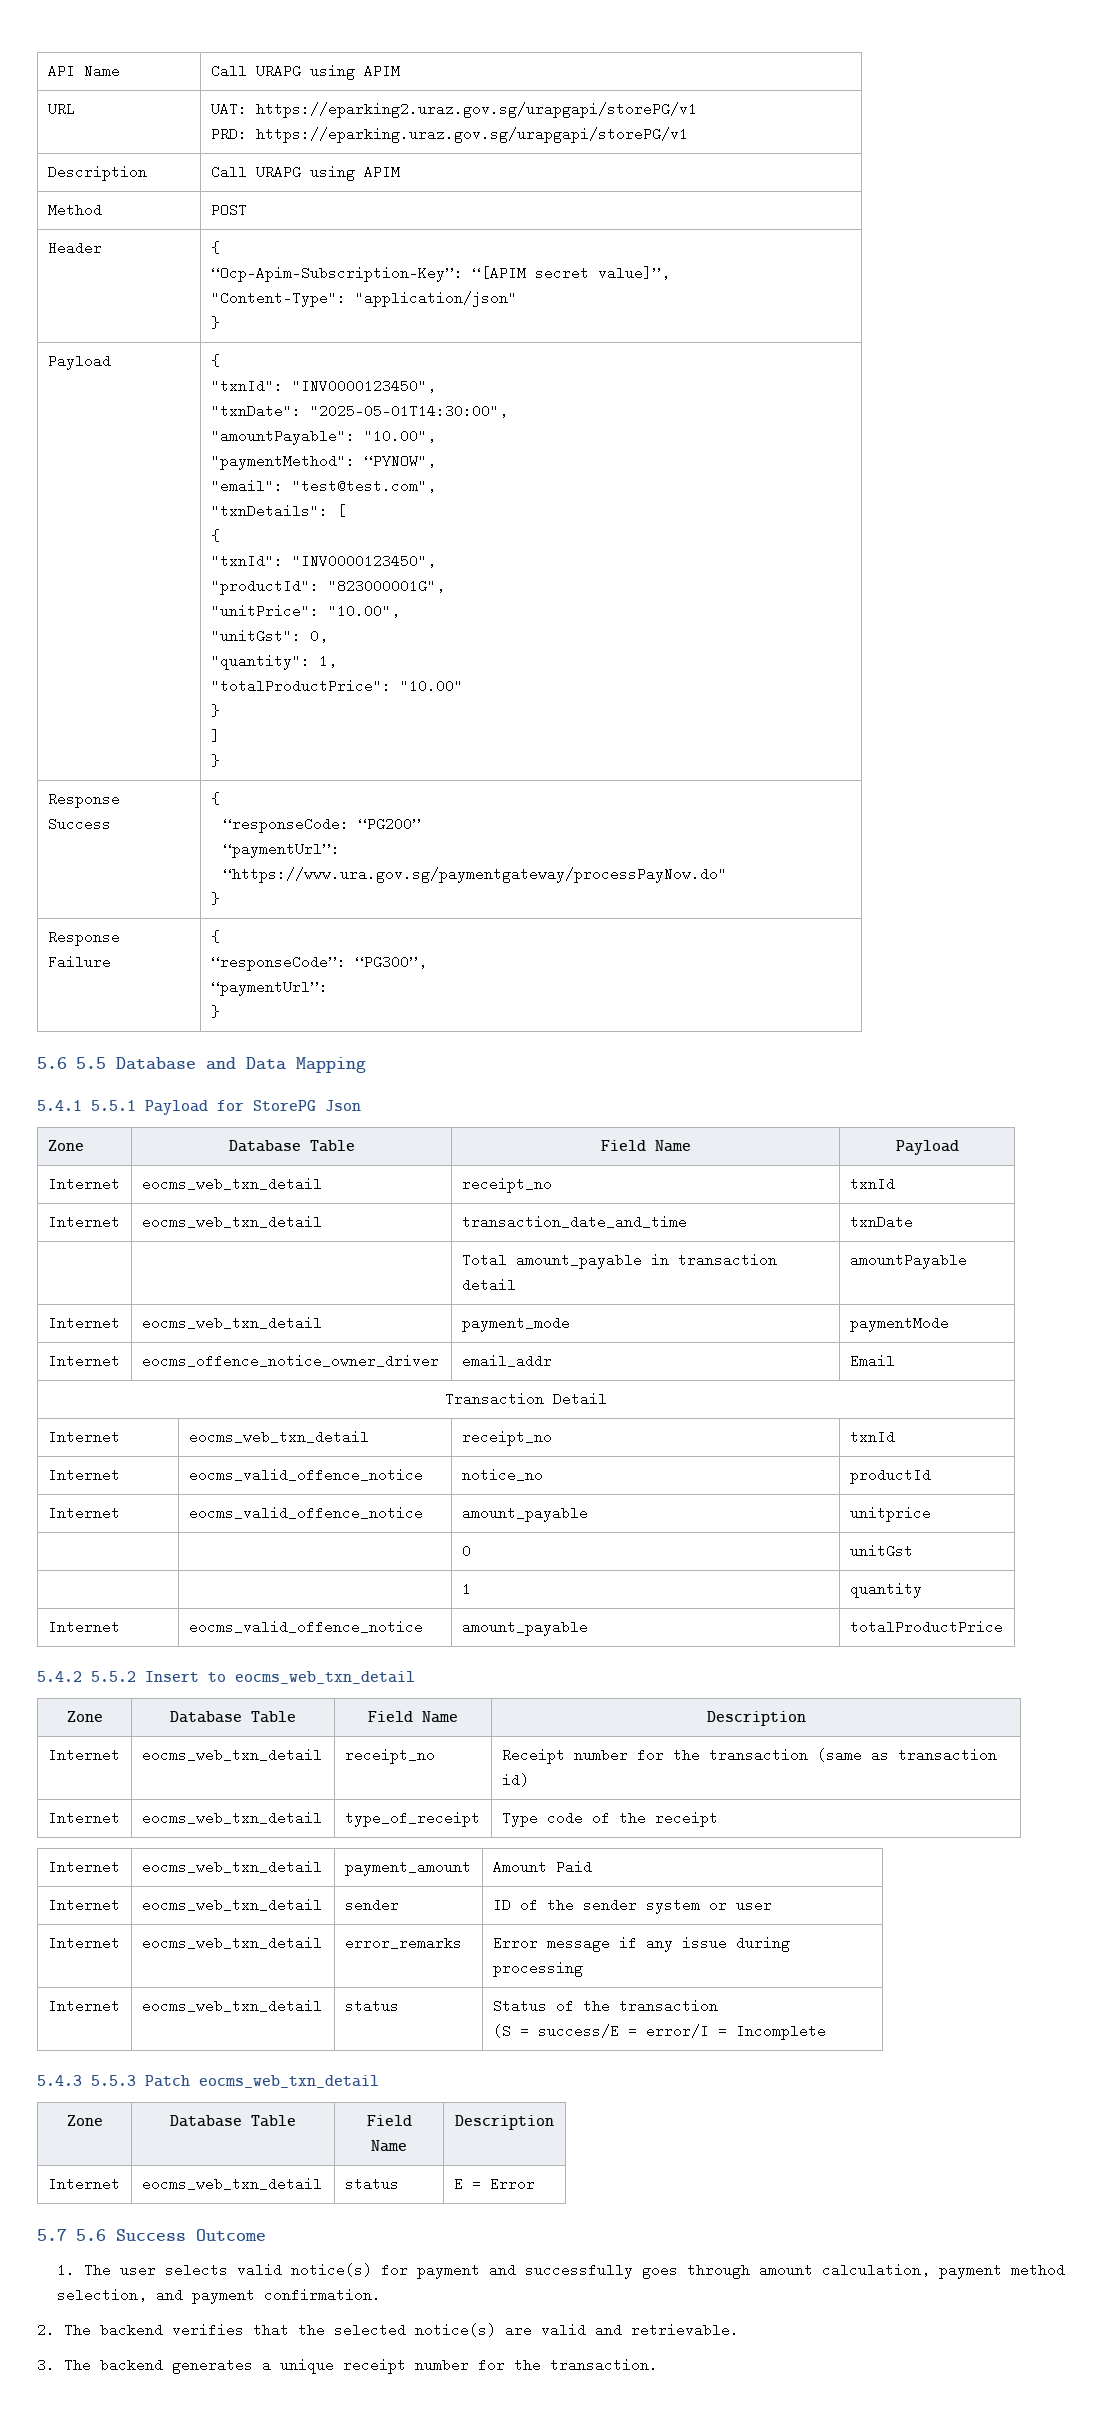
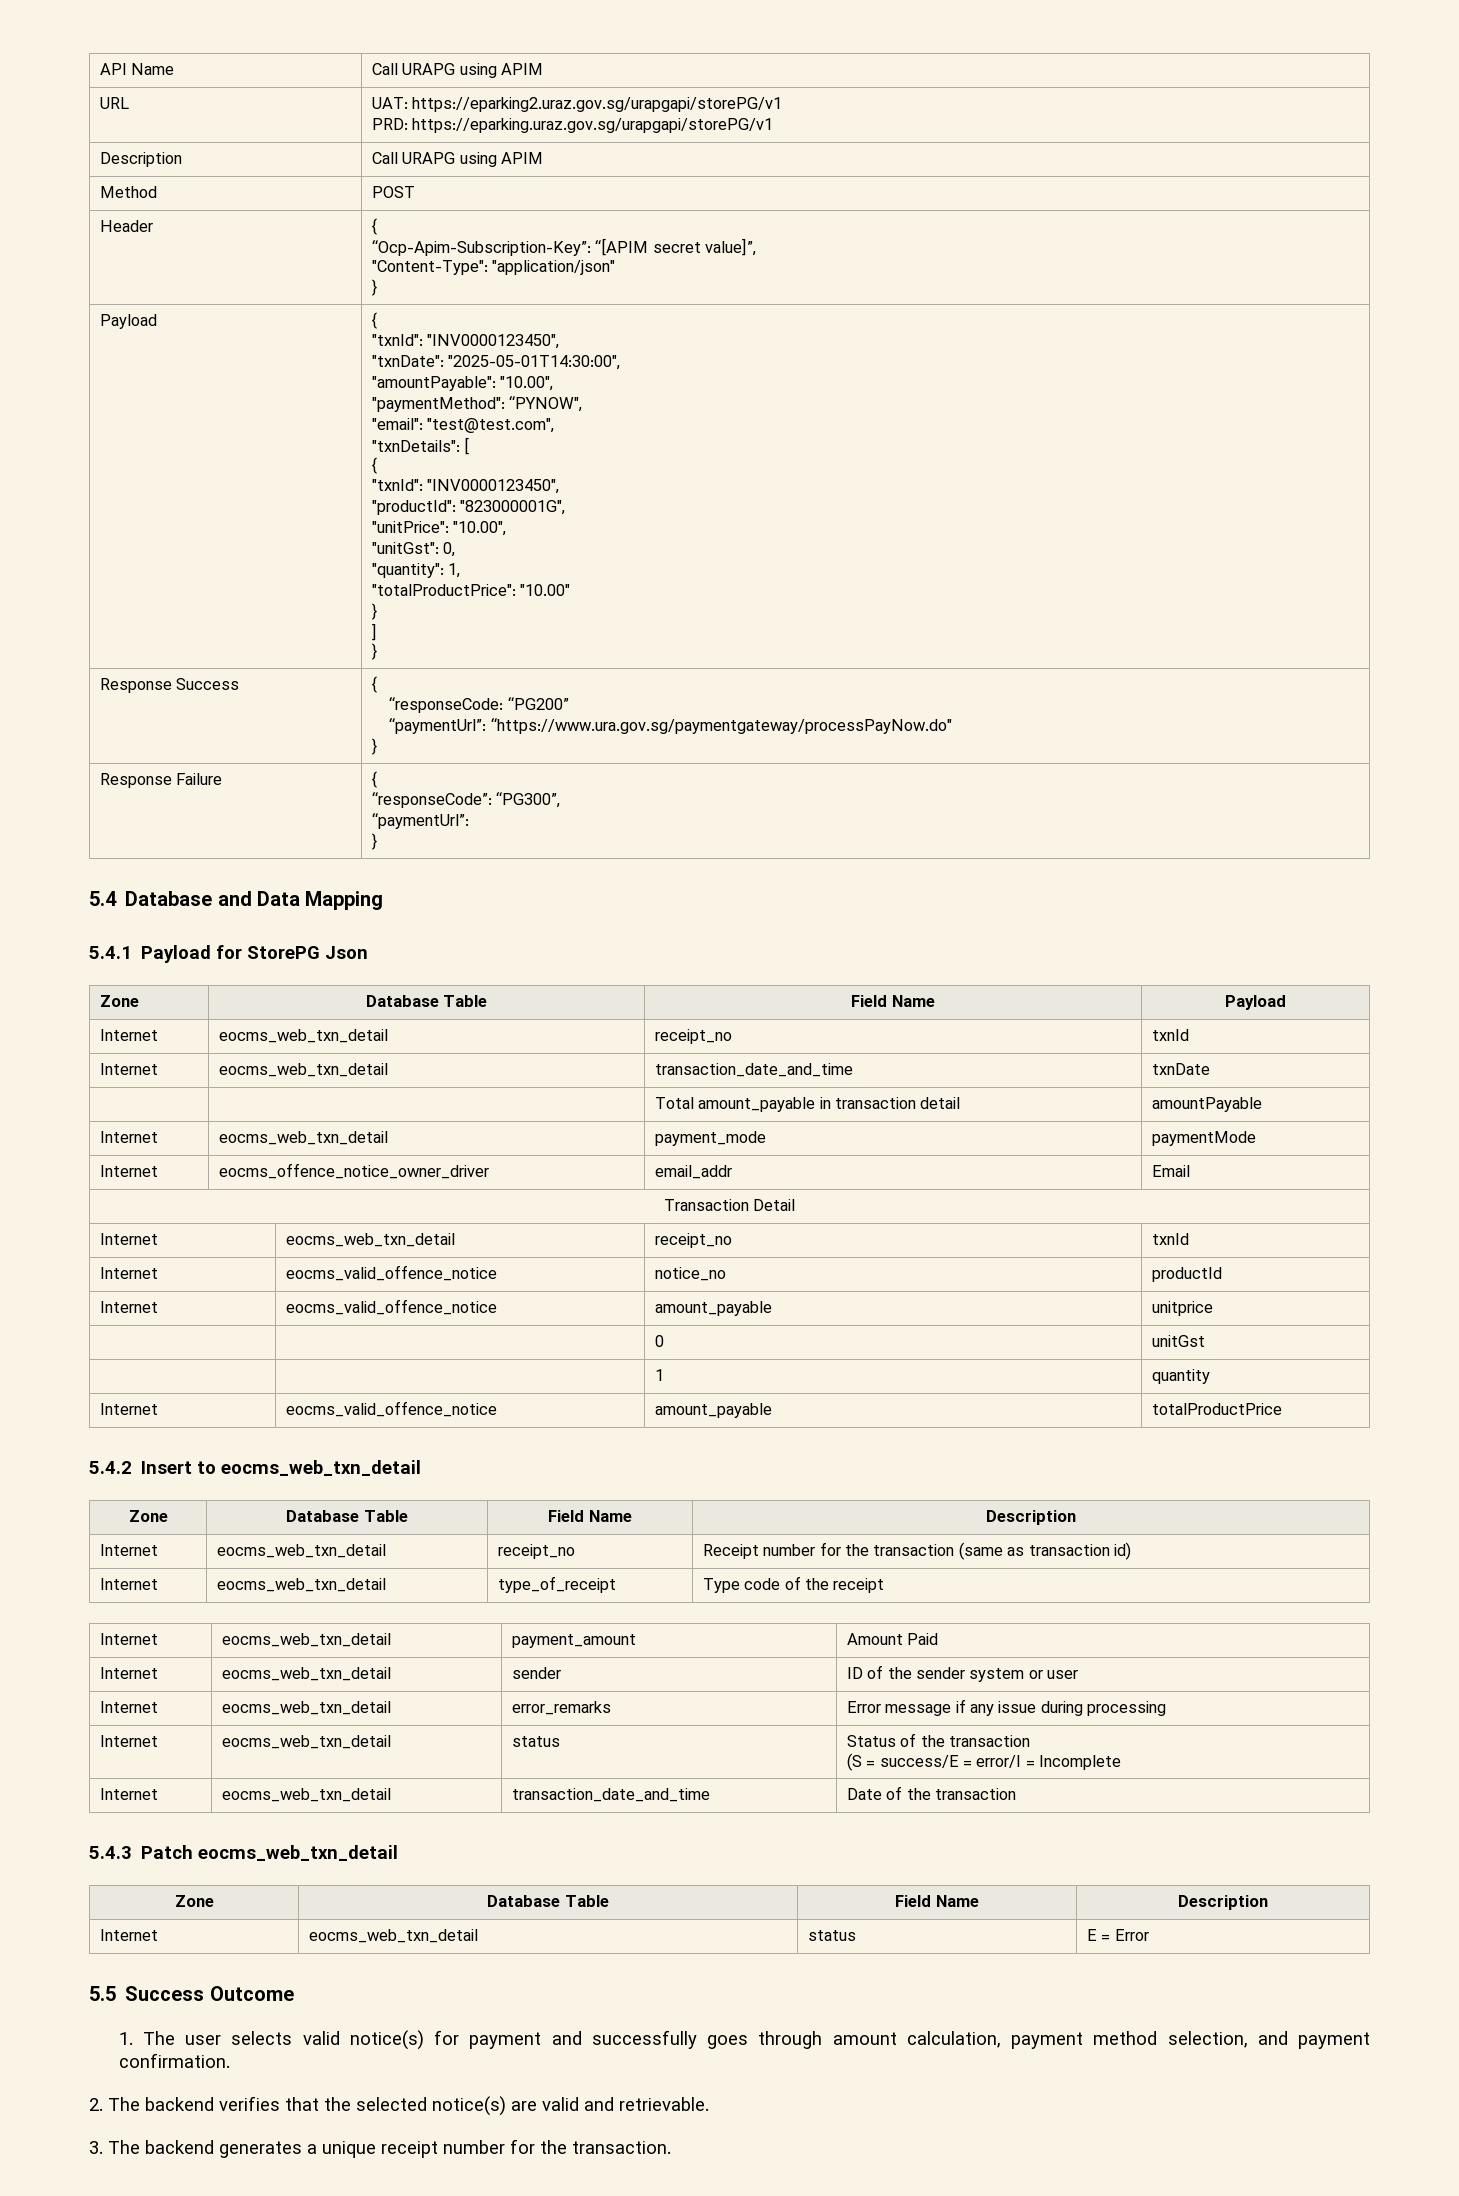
[37,1057,106,1069] 5.6 5.5 -> [89,891,117,906] 5.4
[90,1100,136,1111] 5.5.1 -> (132, 952) none
[90,1671,136,1682] 5.5.2 -> (132, 1467) none
(826, 2032) none -> [99,1788,158,1800] [221,1788,391,1802] [511,1788,710,1802] [846,1786,1017,1800] // Internet | eocms_web_txn_detail | transaction_date_and_time | Date of the transaction
[90,2075,136,2086] 5.5.3 -> (132, 1852) none
[37,2229,106,2241] 5.7 5.6 -> [89,1986,116,2001] 5.5

